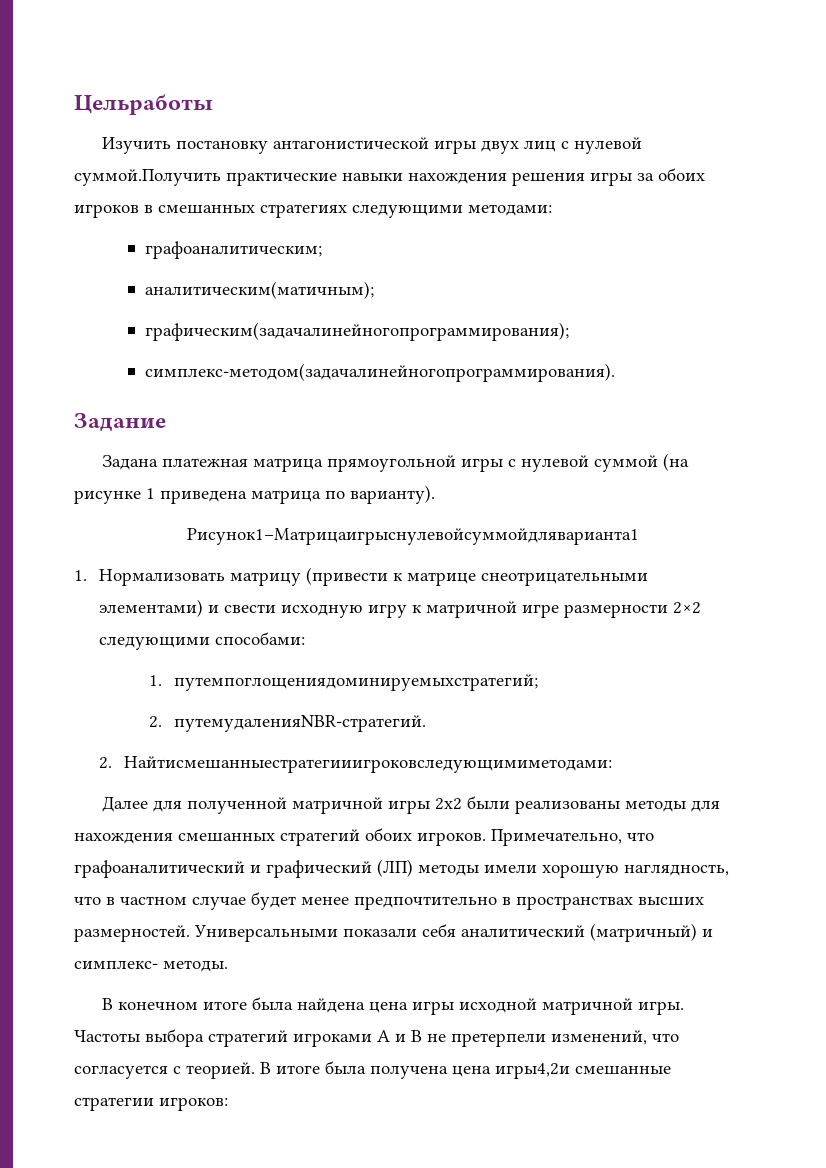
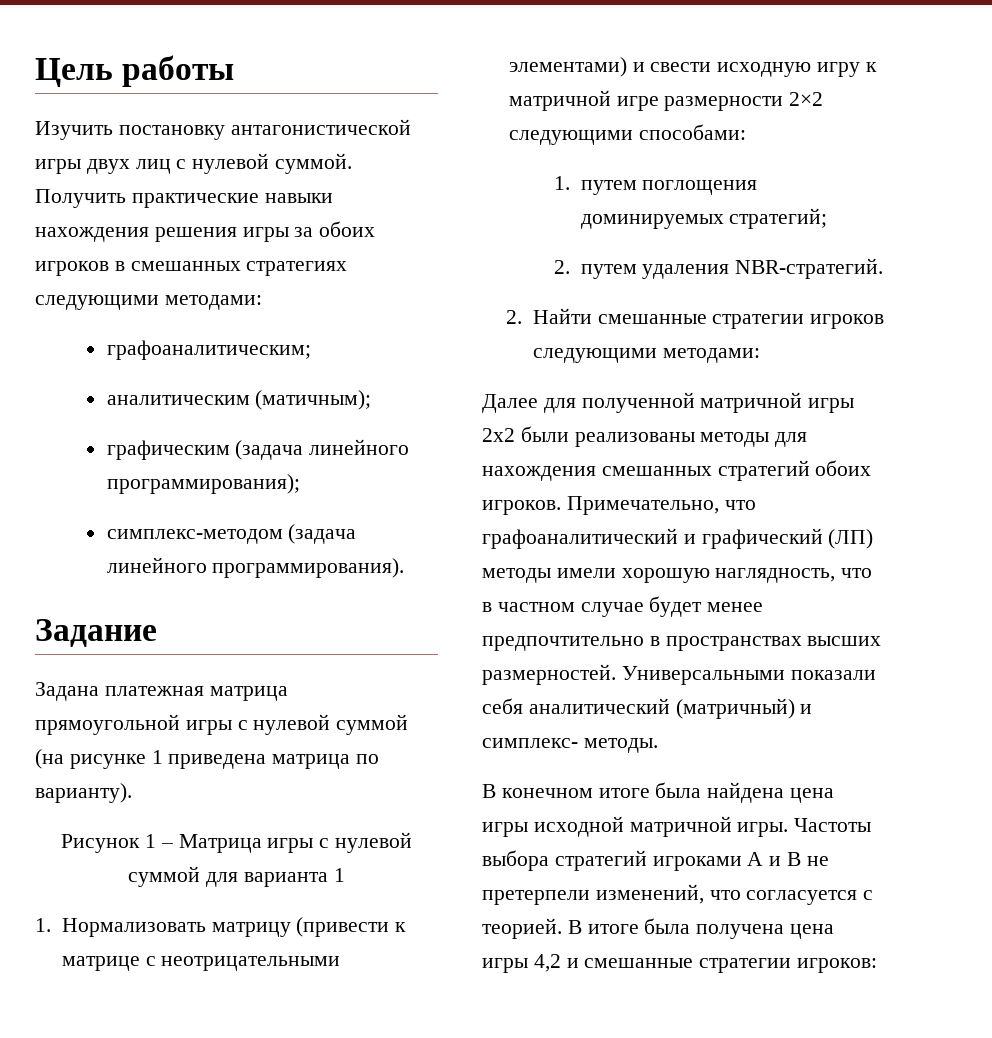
[74,94,213,115] Цельработы -> [35,55,235,87] Цель работы
[74,169,221,186] суммой.Получить -> [275,153,353,174] [35,189,126,208] суммой. Получить
[144,281,374,299] [144,322,569,341] [144,363,615,382] аналитическим(матичным); // графическим(задачалинейногопрограммирования); // симплекс-методом(задачалинейногопрограммирования). -> [106,390,372,410] [106,439,410,460] [106,474,300,494] [106,524,357,544] [106,557,405,578] аналитическим (матичным); // графическим (задача линейного программирования); // симплекс-методом (задача линейного программирования).
[187,528,639,545] Рисунок1–Матрицаигрыснулевойсуммойдляварианта1 -> [61,832,412,853] [128,866,345,887] Рисунок 1 – Матрица игры с нулевой суммой для варианта 1
[481,572,649,586] снеотрицательными -> [145,956,341,971] с неотрицательными
[174,674,539,691] [149,715,427,732] [99,756,613,773] путемпоглощениядоминируемыхстратегий; // 2. путемудаленияNBR-стратегий. // 2. Найтисмешанныестратегииигроковследующимиметодами: -> [580,180,758,195] [580,208,828,229] [553,258,884,279] [505,308,885,329] [532,348,760,363] путем поглощения доминируемых стратегий; // 2. путем удаления NBR-стратегий. // 2. Найти смешанные стратегии игроков следующими методами:
[495,1063,570,1079] игры4,2и -> [482,954,579,973] игры 4,2 и

